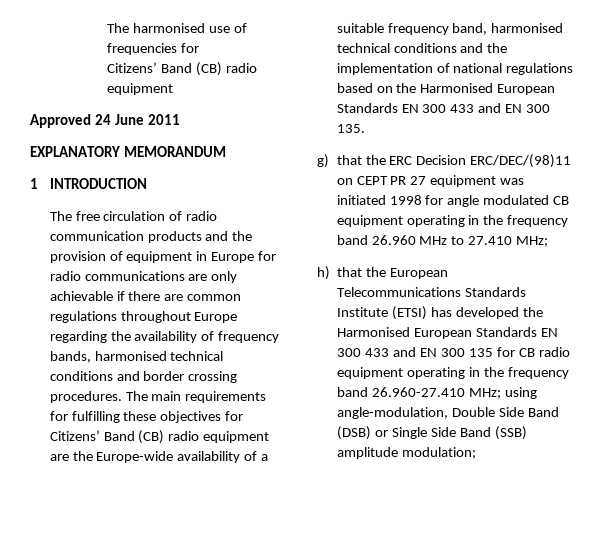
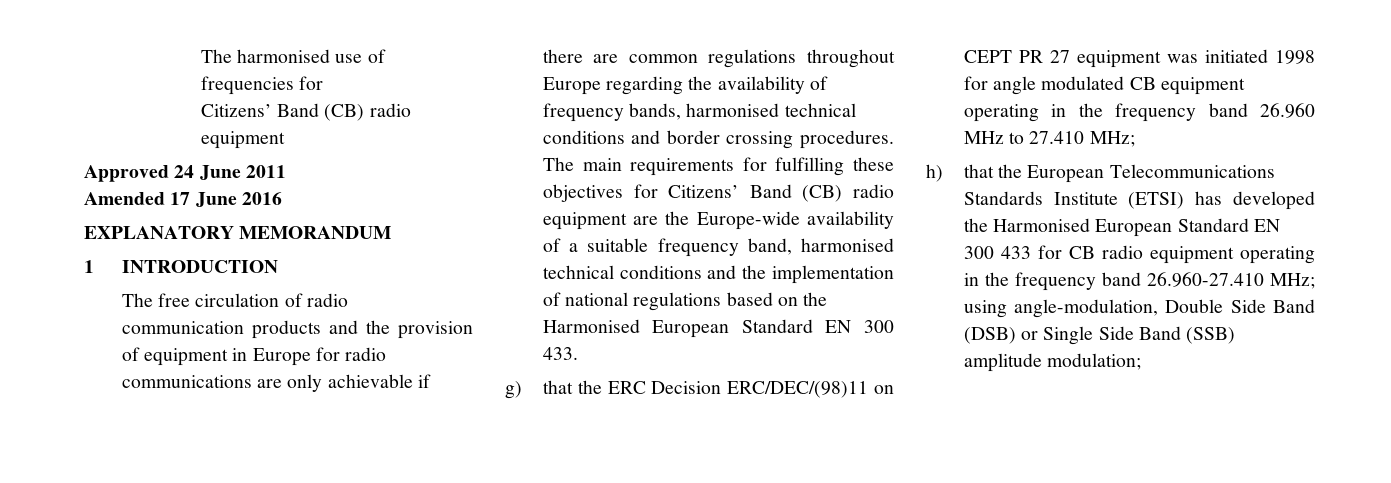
(180, 119) none -> [84,192,282,207] // Amended 17 June 2016
[336,103,551,113] [336,124,365,133] Standards EN 300 433 and EN 300 135. -> [741,319,894,333] [542,347,578,360] Standard EN 300 433.
[476,327,558,337] [337,347,493,357] Standards EN 300 433 and EN 300 135 -> [1177,218,1280,232] [963,246,1031,259] Standard EN 300 433

